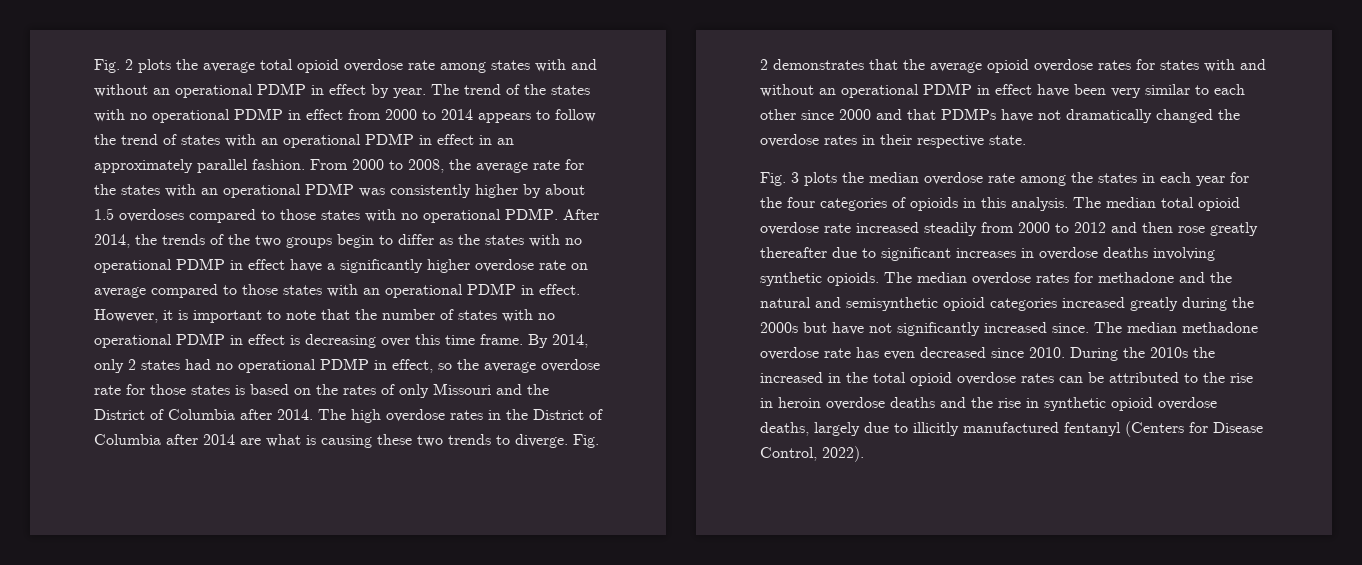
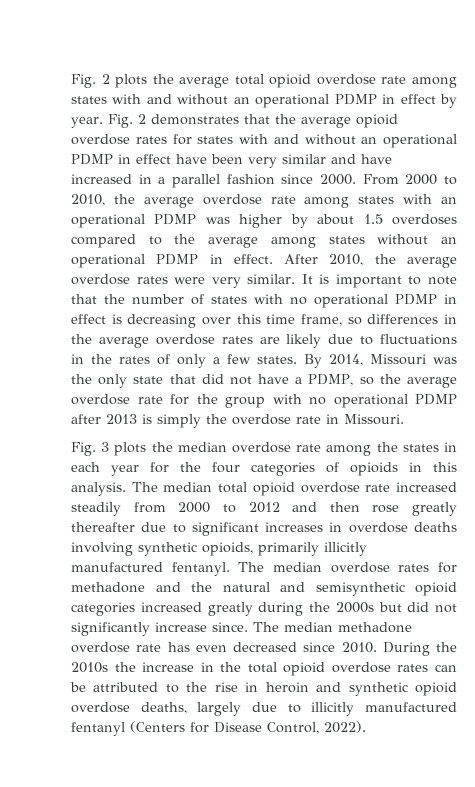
[431,84,590,95] [94,108,596,123] [94,133,514,148] [94,159,584,173] [94,183,585,198] [94,208,599,223] [94,234,582,248] [94,258,588,273] [94,283,580,298] [94,309,555,323] [94,333,588,348] [94,358,600,373] [94,383,549,398] [94,409,603,423] [94,434,568,448] The trend of the states with no operational PDMP in effect from 2000 to 2014 appears to follow the trend of states with an operational PDMP in effect in an approximately parallel fashion. From 2000 to 2008, the average rate for the states with an operational PDMP was consistently higher by about 1.5 overdoses compared to those states with no operational PDMP. After 2014, the trends of the two groups begin to differ as the states with no operational PDMP in effect have a significantly higher overdose rate on average compared to those states with an operational PDMP in effect. However, it is important to note that the number of states with no operational PDMP in effect is decreasing over this time frame. By 2014, only 2 states had no operational PDMP in effect, so the average overdose rate for those states is based on the rates of only Missouri and the District of Columbia after 2014. The high overdose rates in the District of Columbia after 2014 are what is causing these two trends to diverge. -> (103, 122) none
[1195,84,1245,95] [760,108,1240,123] [760,134,1026,148] to each other since 2000 and that PDMPs have not dramatically changed the overdose rates in their respective state. -> [331,154,392,164] [71,174,458,188] [71,194,457,208] [71,214,457,228] [71,234,458,248] [71,254,457,268] [71,274,457,288] [71,294,457,308] [71,314,458,328] [71,334,457,348] [71,354,457,368] [71,374,457,388] [71,394,457,408] [71,414,404,428] and have increased in a parallel fashion since 2000. From 2000 to 2010, the average overdose rate among states with an operational PDMP was higher by about 1.5 overdoses compared to the average among states without an operational PDMP in effect. After 2010, the average overdose rates were very similar. It is important to note that the number of states with no operational PDMP in effect is decreasing over this time frame, so differences in the average overdose rates are likely due to fluctuations in the rates of only a few states. By 2014, Missouri was the only state that did not have a PDMP, so the average overdose rate for the group with no operational PDMP after 2013 is simply the overdose rate in Missouri.
[827,272,879,286] opioids. -> [202,542,367,556] [71,562,230,576] opioids, primarily illicitly manufactured fentanyl.
[832,322,864,335] have -> [407,602,430,612] did
[984,322,1047,333] increased -> [155,622,207,632] increase
[760,372,823,383] increased -> [142,662,195,672] increase
[826,397,1039,410] overdose deaths and the rise in -> [316,682,342,692] and

